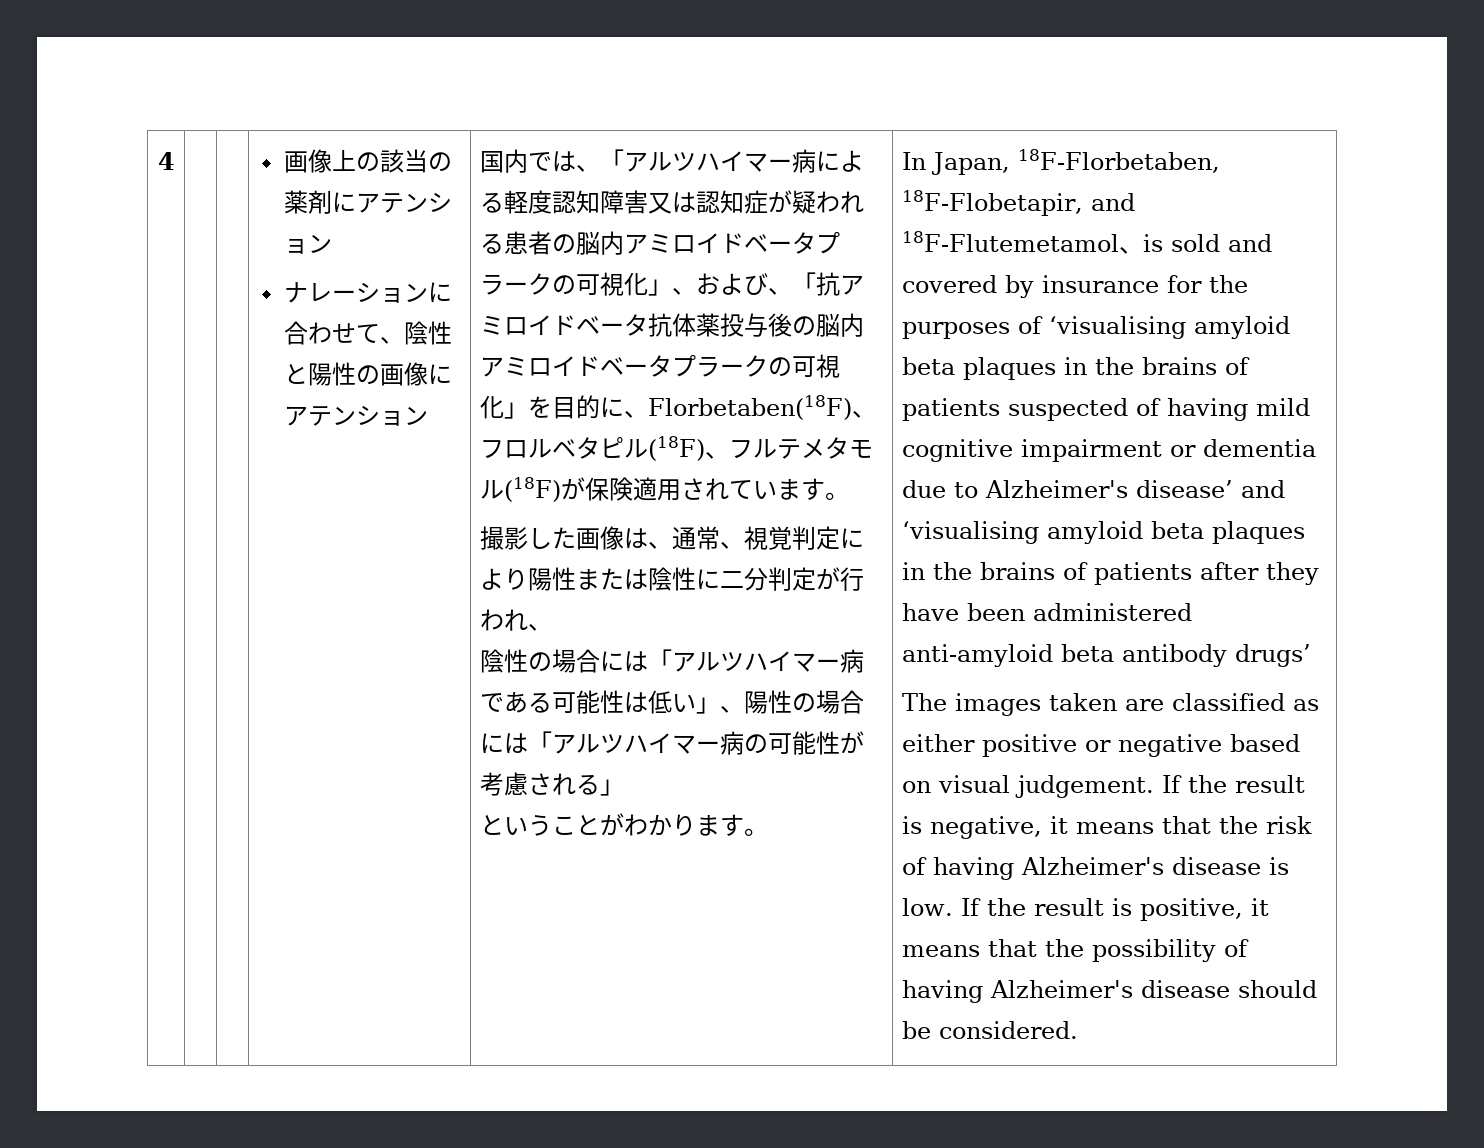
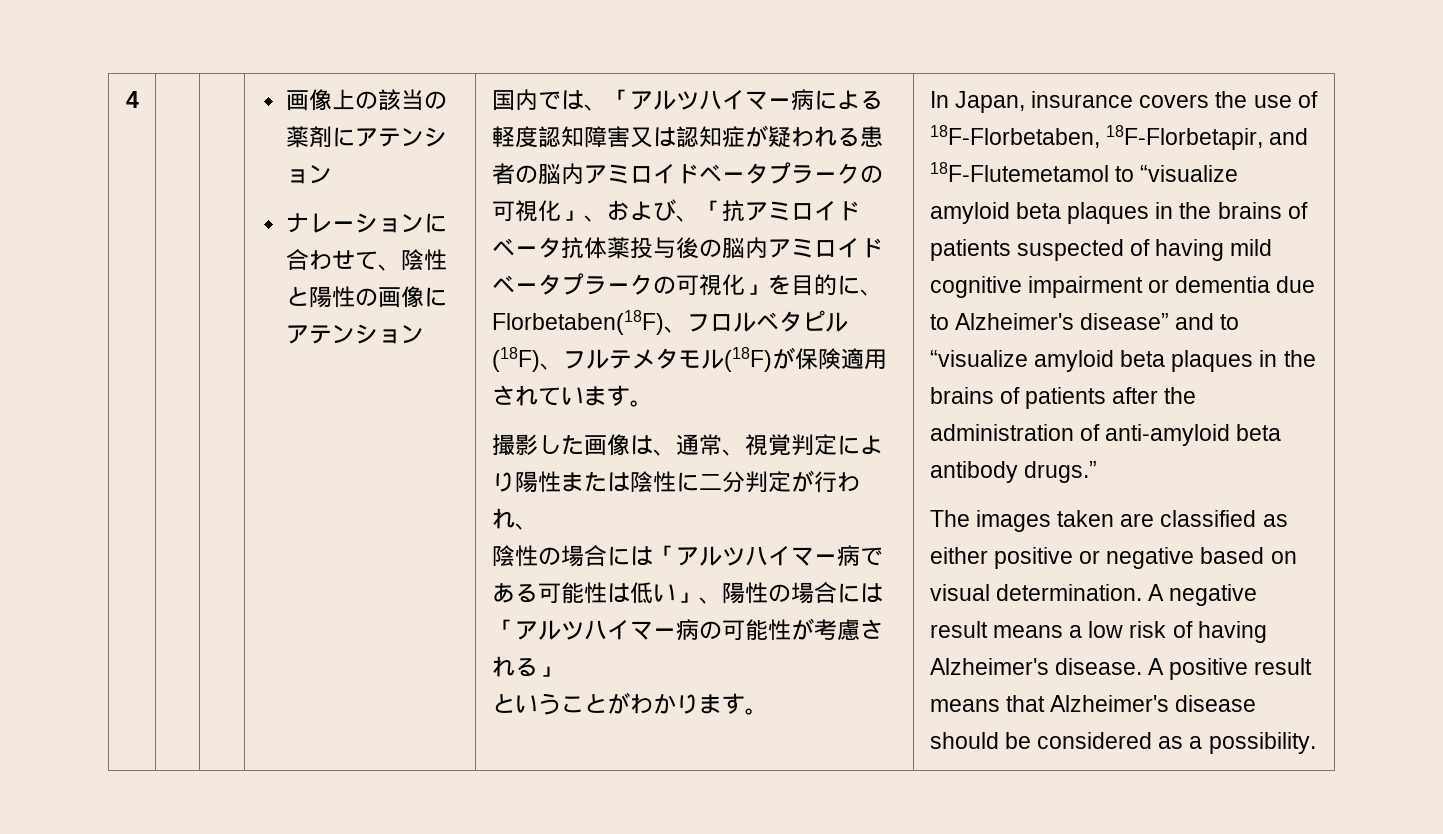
[1017,149,1220,173] [901,190,1135,216] [901,231,1272,254] [901,275,1248,298] [901,316,1186,339] 18F-Florbetaben, 18F-Flobetapir, and 18F-Flutemetamol、is sold and covered by insurance for the purposes of ‘visualising -> [1031,91,1318,108] [929,125,1309,150] [929,162,1239,182] insurance covers the use of 18F-Florbetaben, 18F-Florbetapir, and 18F-Flutemetamol to “visualize
[1135,480,1285,498] [901,521,1039,544] disease’ and ‘visualising -> [1080,313,1240,330] [929,350,1028,367] disease” and to “visualize
[1265,562,1319,585] [901,603,1192,621] they have been administered -> [1164,387,1197,404] [929,424,1100,441] the administration of
[1234,644,1311,667] drugs’ -> [1023,461,1097,483] drugs.”
[1014,775,1305,798] [901,816,1312,839] [901,857,1289,880] [901,898,1269,921] [901,939,1249,962] [901,980,1317,1003] [901,1021,1078,1039] judgement. If the result is negative, it means that the risk of having Alzheimer's disease is low. If the result is positive, it means that the possibility of having Alzheimer's disease should be considered. -> [995,584,1258,606] [929,621,1267,643] [929,658,1313,680] [929,695,1257,712] [929,732,1316,754] determination. A negative result means a low risk of having Alzheimer's disease. A positive result means that Alzheimer's disease should be considered as a possibility.

